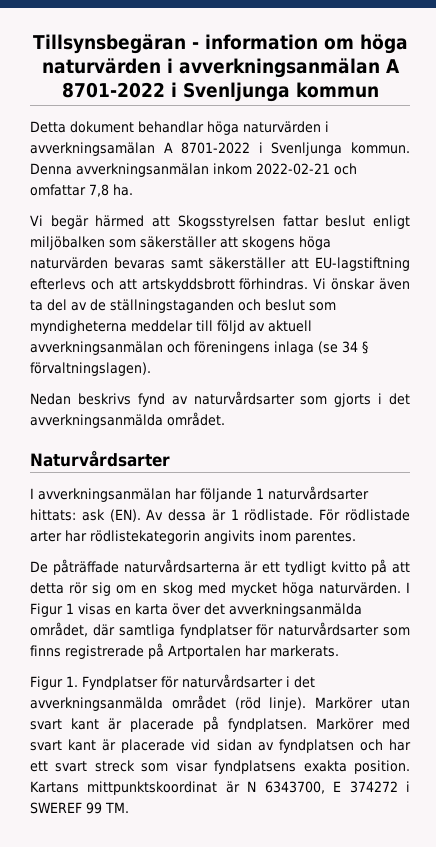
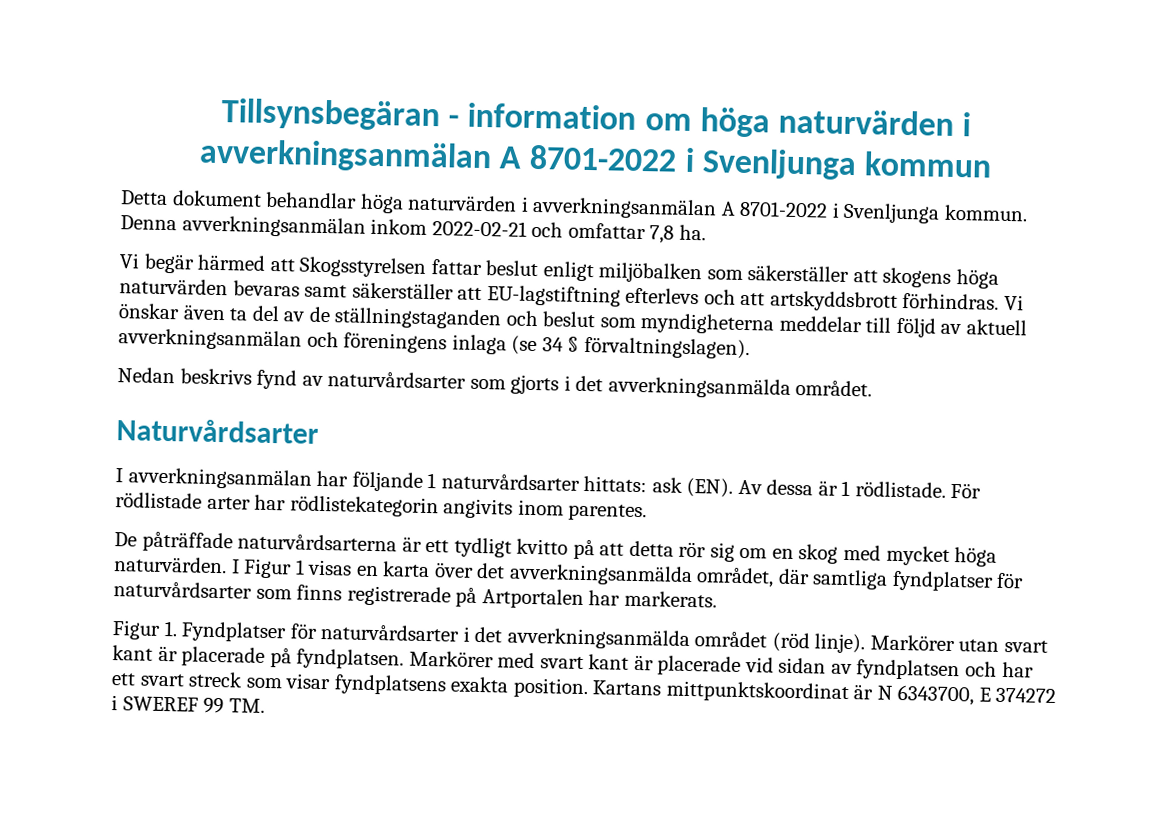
[30,142,155,156] avverkningsamälan -> [532,196,718,220] avverkningsanmälan

